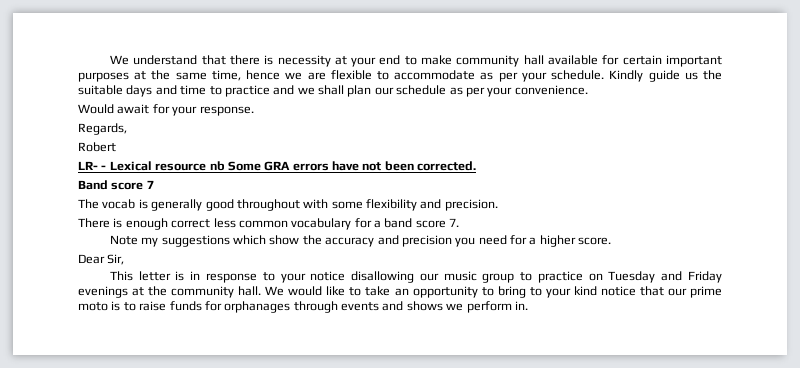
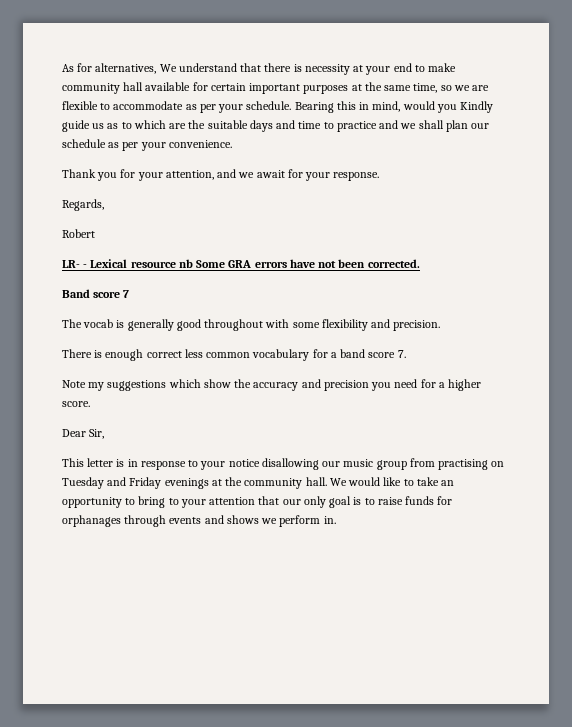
(109, 60) none -> [62,63,157,74] As for alternatives,
[246,70,281,80] hence -> [440,85,452,91] so
[609,70,698,82] Kindly guide us -> [294,101,494,113] [62,120,187,132] Bearing this in mind, would you Kindly guide us as to which are
[78,104,114,114] Would -> [62,169,255,181] Thank you for your attention, and we
[520,271,583,283] to practice -> [409,458,489,470] from practising
[573,286,722,298] [78,302,108,311] kind notice that our prime moto -> [209,496,352,508] attention that our only goal

